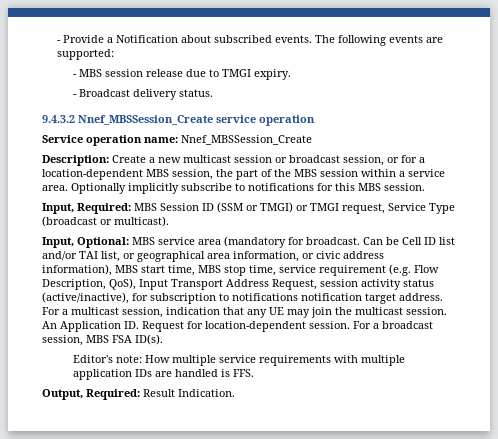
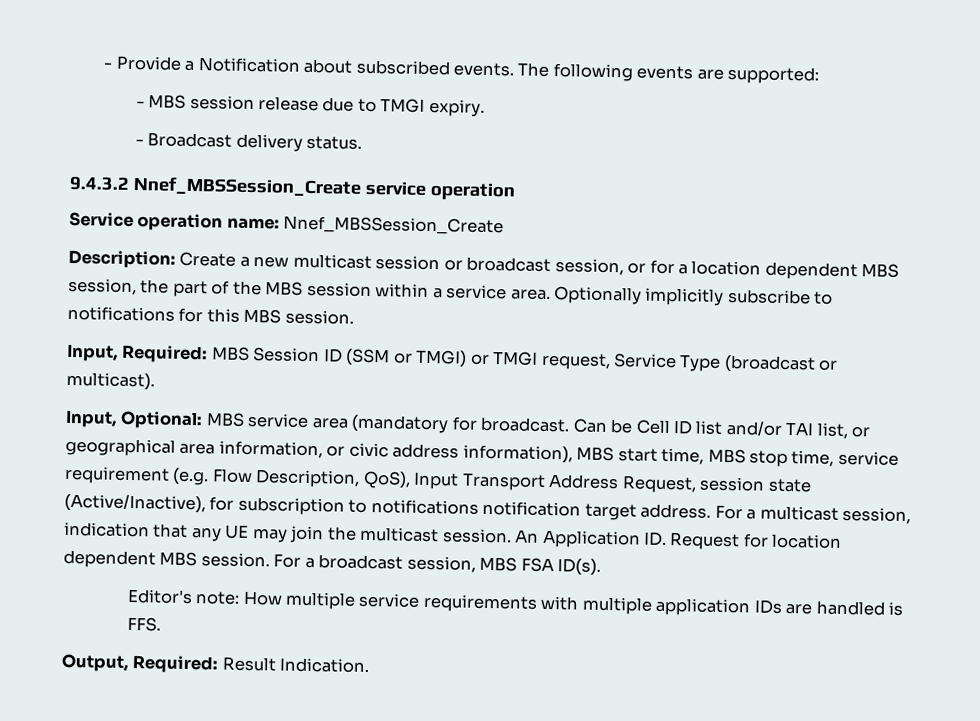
[42,169,143,180] location-dependent -> [691,260,858,281] location dependent
[361,279,434,290] [42,292,129,304] activity status (active/inactive), -> [767,478,812,493] [64,493,206,514] state (Active/Inactive),
[205,321,306,332] location-dependent -> [771,533,843,549] [63,549,198,569] location dependent MBS

